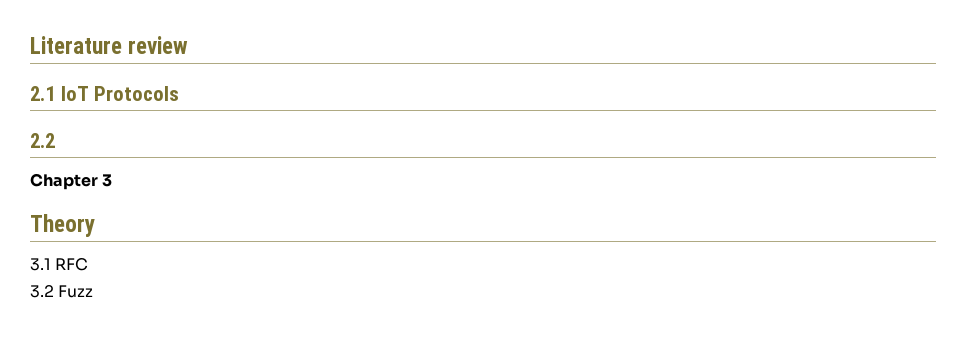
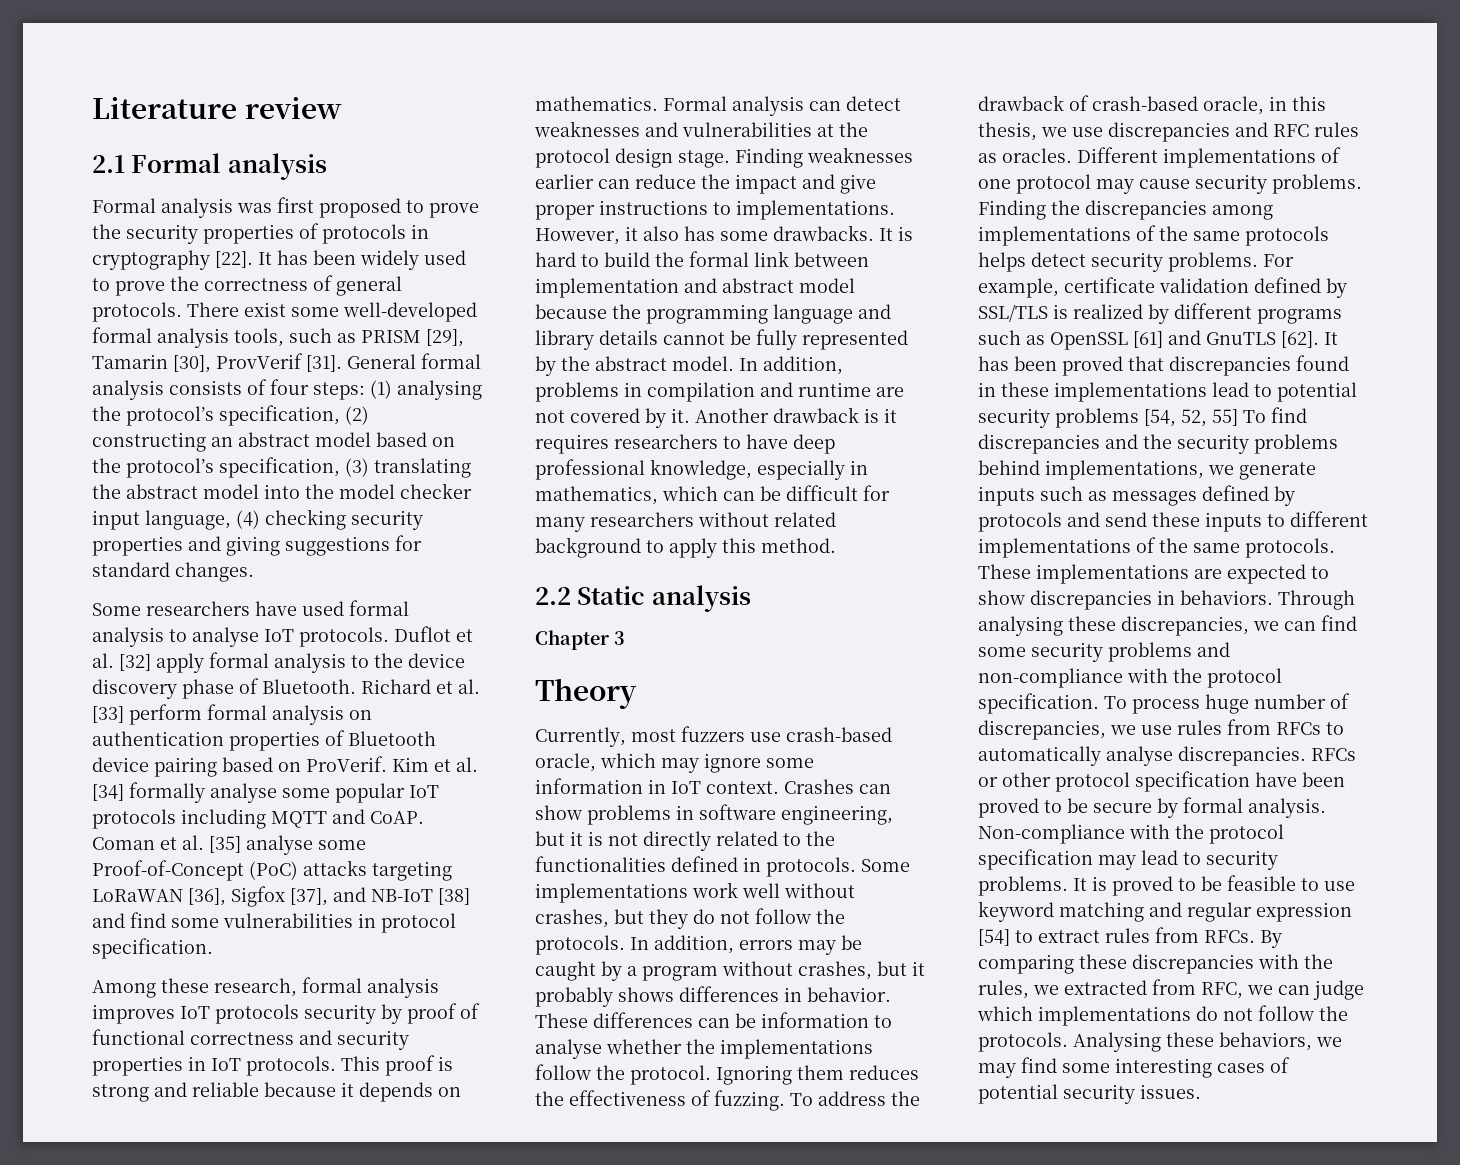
[60,86,180,101] IoT Protocols -> [131,153,327,180] [92,197,479,218] [92,223,429,244] [92,250,466,270] [92,275,402,296] [92,302,477,322] [92,327,464,348] [92,353,481,373] [92,379,482,400] [92,405,369,426] [92,432,455,452] [92,457,471,478] [92,483,472,499] [92,509,423,530] [92,535,422,556] [92,562,254,582] [92,600,409,616] [92,626,473,647] [92,652,465,673] [92,678,480,699] [92,704,372,725] [92,730,436,751] [92,756,478,777] [92,782,439,803] [92,809,424,829] [92,835,366,855] [92,860,452,881] [92,886,470,907] [92,912,456,933] [92,938,213,959] [92,977,439,998] [92,1003,480,1024] [92,1029,409,1050] [92,1055,453,1076] [92,1082,461,1102] [535,96,901,116] [534,121,868,137] [535,147,913,168] [535,174,876,194] [535,200,895,220] [535,225,913,245] [535,251,869,267] [535,278,855,298] [535,304,891,324] [535,329,908,350] [535,356,843,376] [535,382,904,402] [535,407,897,428] [535,434,835,454] [535,459,868,480] [535,485,890,505] [535,512,836,532] [535,537,836,558] Formal analysis // Formal analysis was first proposed to prove the security properties of protocols in cryptography [22]. It has been widely used to prove the correctness of general protocols. There exist some well-developed formal analysis tools, such as PRISM [29], Tamarin [30], ProvVerif [31]. General formal analysis consists of four steps: (1) analysing the protocol’s specification, (2) constructing an abstract model based on the protocol’s specification, (3) translating the abstract model into the model checker input language, (4) checking security properties and giving suggestions for standard changes. // Some researchers have used formal analysis to analyse IoT protocols. Duflot et al. [32] apply formal analysis to the device discovery phase of Bluetooth. Richard et al. [33] perform formal analysis on authentication properties of Bluetooth device pairing based on ProVerif. Kim et al. [34] formally analyse some popular IoT protocols including MQTT and CoAP. Coman et al. [35] analyse some Proof-of-Concept (PoC) attacks targeting LoRaWAN [36], Sigfox [37], and NB-IoT [38] and find some vulnerabilities in protocol specification. // Among these research, formal analysis improves IoT protocols security by proof of functional correctness and security properties in IoT protocols. This proof is strong and reliable because it depends on mathematics. Formal analysis can detect weaknesses and vulnerabilities at the protocol design stage. Finding weaknesses earlier can reduce the impact and give proper instructions to implementations. However, it also has some drawbacks. It is hard to build the formal link between implementation and abstract model because the programming language and library details cannot be fully represented by the abstract model. In addition, problems in compilation and runtime are not covered by it. Another drawback is it requires researchers to have deep professional knowledge, especially in mathematics, which can be difficult for many researchers without related background to apply this method.
(55, 140) none -> [577,585,751,612] Static analysis
[30,258,89,271] [30,285,94,298] 3.1 RFC // 3.2 Fuzz -> [535,726,892,747] [535,753,814,773] [535,778,891,794] [535,804,893,825] [535,831,835,851] [535,856,910,877] [535,882,855,903] [535,908,845,929] [535,935,862,955] [535,961,925,981] [535,986,891,1007] [535,1012,892,1028] [535,1039,873,1059] [535,1064,919,1085] [535,1090,920,1111] [978,95,1326,115] [978,122,1359,142] [978,147,1341,168] [978,174,1362,194] [978,200,1273,220] [978,225,1329,246] [978,252,1294,272] [978,277,1347,298] [978,303,1342,324] [978,330,1338,350] [978,355,1349,376] [978,382,1357,402] [978,407,1307,428] [978,434,1338,454] [978,460,1316,480] [978,485,1295,506] [978,511,1368,532] [978,537,1335,558] [978,564,1329,584] [978,590,1355,610] [978,615,1357,636] [978,642,1230,662] [978,668,1282,688] [978,693,1350,714] [978,719,1344,740] [978,746,1356,766] [978,771,1345,792] [978,797,1326,818] [978,824,1284,844] [978,849,1278,870] [978,875,1355,896] [978,901,1352,922] [978,927,1282,948] [978,954,1333,974] [978,979,1364,1000] [977,1005,1348,1026] [978,1032,1342,1052] [978,1057,1290,1078] [978,1084,1201,1104] Currently, most fuzzers use crash-based oracle, which may ignore some information in IoT context. Crashes can show problems in software engineering, but it is not directly related to the functionalities defined in protocols. Some implementations work well without crashes, but they do not follow the protocols. In addition, errors may be caught by a program without crashes, but it probably shows differences in behavior. These differences can be information to analyse whether the implementations follow the protocol. Ignoring them reduces the effectiveness of fuzzing. To address the drawback of crash-based oracle, in this thesis, we use discrepancies and RFC rules as oracles. Different implementations of one protocol may cause security problems. Finding the discrepancies among implementations of the same protocols helps detect security problems. For example, certificate validation defined by SSL/TLS is realized by different programs such as OpenSSL [61] and GnuTLS [62]. It has been proved that discrepancies found in these implementations lead to potential security problems [54, 52, 55] To find discrepancies and the security problems behind implementations, we generate inputs such as messages defined by protocols and send these inputs to different implementations of the same protocols. These implementations are expected to show discrepancies in behaviors. Through analysing these discrepancies, we can find some security problems and non-compliance with the protocol specification. To process huge number of discrepancies, we use rules from RFCs to automatically analyse discrepancies. RFCs or other protocol specification have been proved to be secure by formal analysis. Non-compliance with the protocol specification may lead to security problems. It is proved to be feasible to use keyword matching and regular expression [54] to extract rules from RFCs. By comparing these discrepancies with the rules, we extracted from RFC, we can judge which implementations do not follow the protocols. Analysing these behaviors, we may find some interesting cases of potential security issues.

